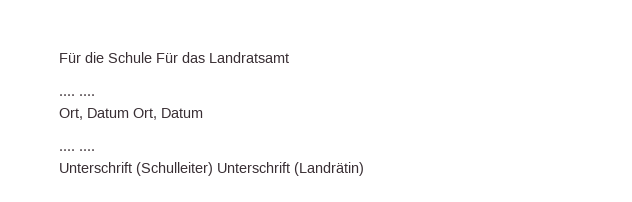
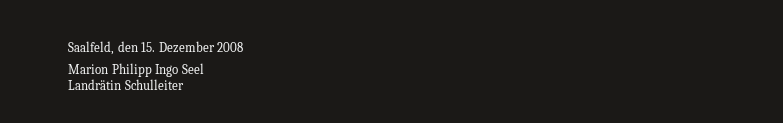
[59,52,289,63] [59,94,95,96] [59,108,203,120] [59,149,95,151] [59,162,364,176] Für die Schule Für das Landratsamt // .... .... // Ort, Datum Ort, Datum // .... .... // Unterschrift (Schulleiter) Unterschrift (Landrätin) -> [68,41,244,55] [68,63,204,77] [68,79,184,90] Saalfeld, den 15. Dezember 2008 // Marion Philipp Ingo Seel // Landrätin Schulleiter

